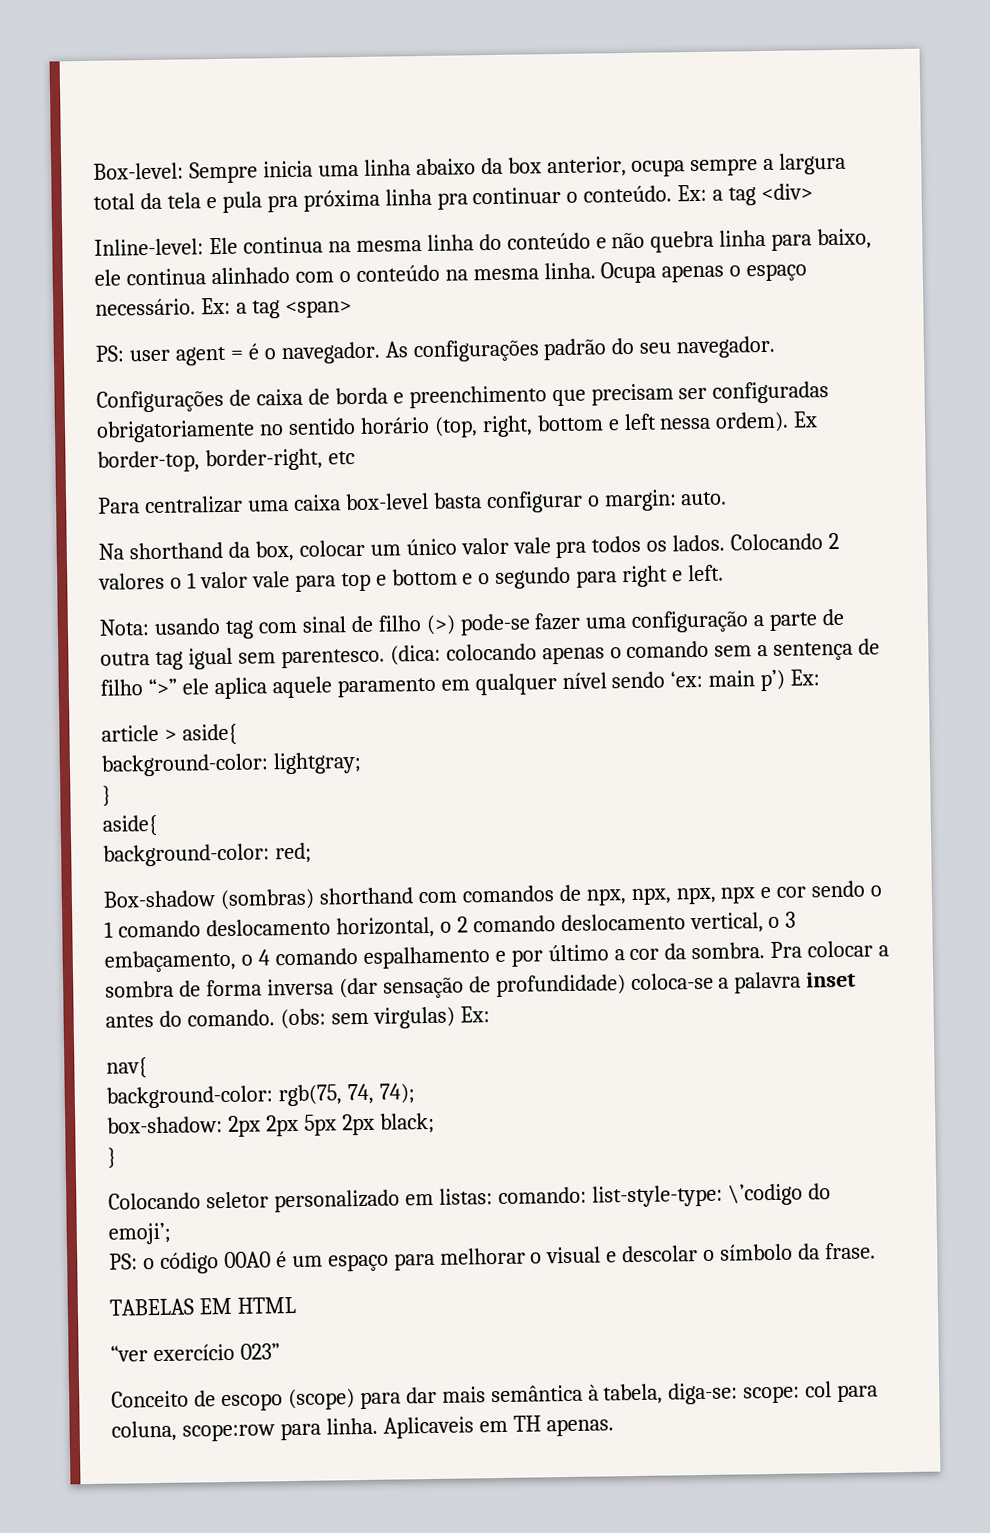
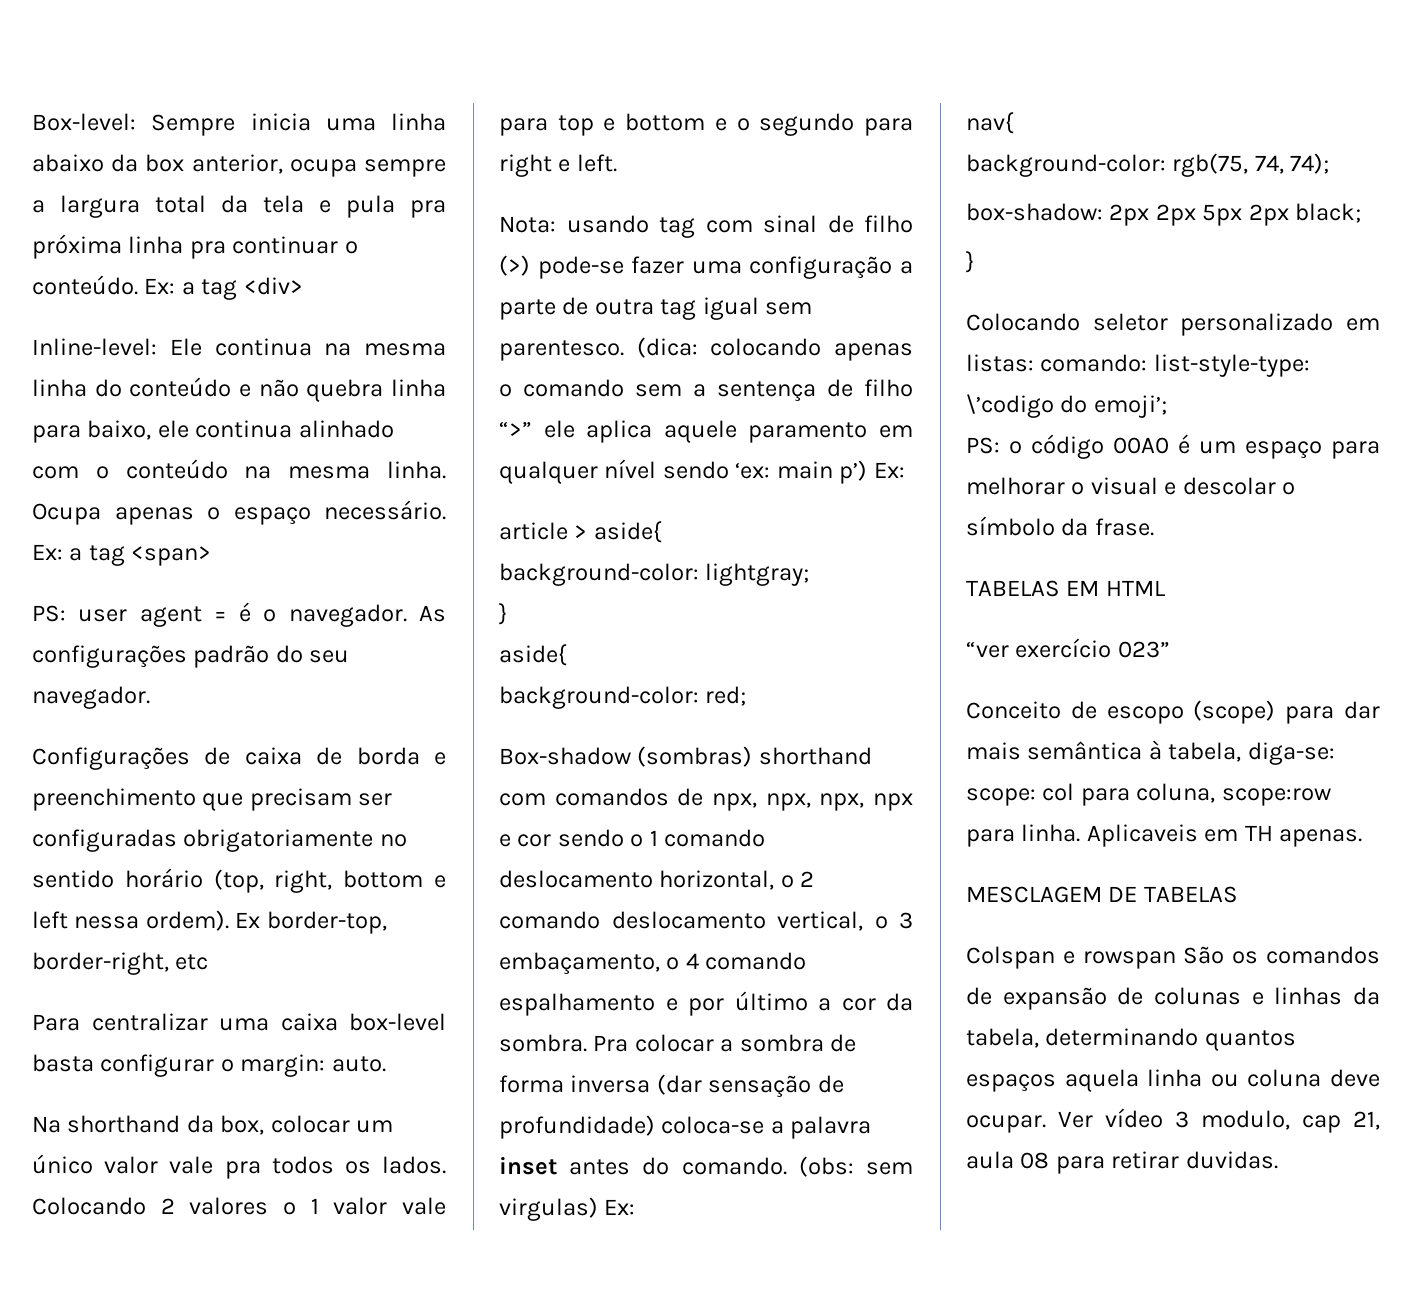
(614, 1427) none -> [966,886,1238,903] [966,946,1380,969] [966,987,1380,1010] [966,1028,1296,1051] [966,1069,1380,1092] [966,1108,1380,1133] [966,1151,1278,1174] // MESCLAGEM DE TABELAS // Colspan e rowspan São os comandos de expansão de colunas e linhas da tabela, determinando quantos espaços aquela linha ou coluna deve ocupar. Ver vídeo 3 modulo, cap 21, aula 08 para retirar duvidas.

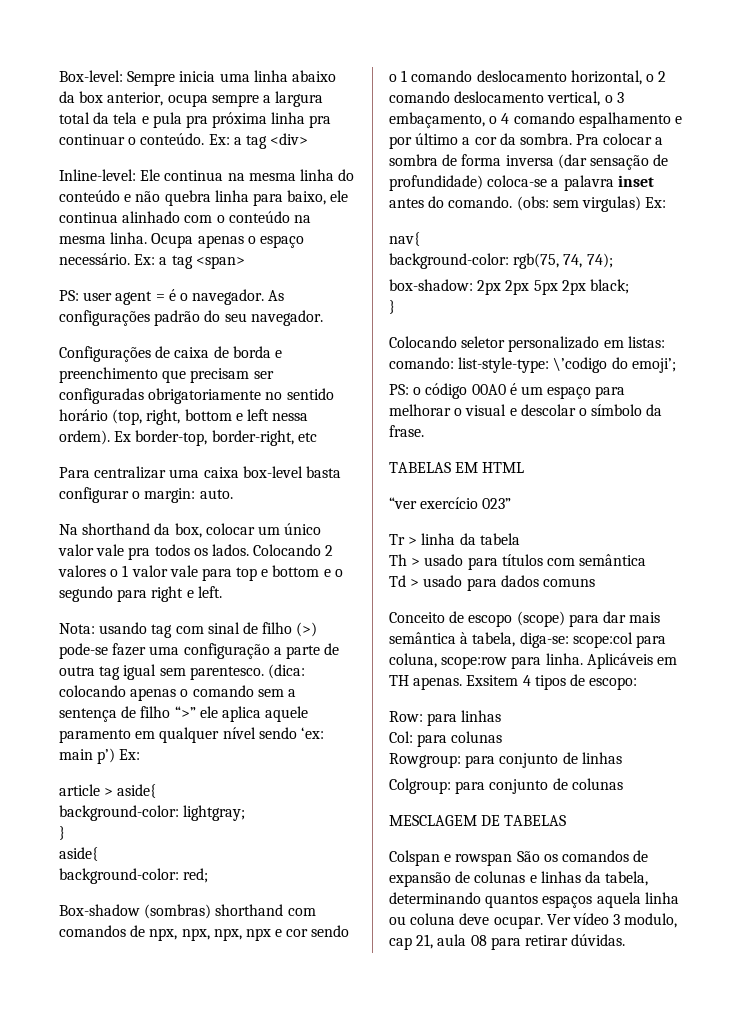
(1170, 649) none -> [389,533,520,545] [389,554,647,570] [389,575,595,591] // Tr > linha da tabela // Th > usado para títulos com semântica // Td > usado para dados comuns
[966,783,1075,806] scope: col -> [572,632,633,648] scope:col
[1086,824,1198,847] Aplicaveis -> [586,653,653,669] Aplicáveis
(1363, 838) none -> [466,674,638,690] [389,710,502,726] [389,731,503,747] [389,752,622,768] [389,778,623,794] Exsitem 4 tipos de escopo: // Row: para linhas // Col: para colunas // Rowgroup: para conjunto de linhas // Colgroup: para conjunto de colunas
[1185,1151,1278,1169] duvidas. -> [571,934,626,946] dúvidas.

